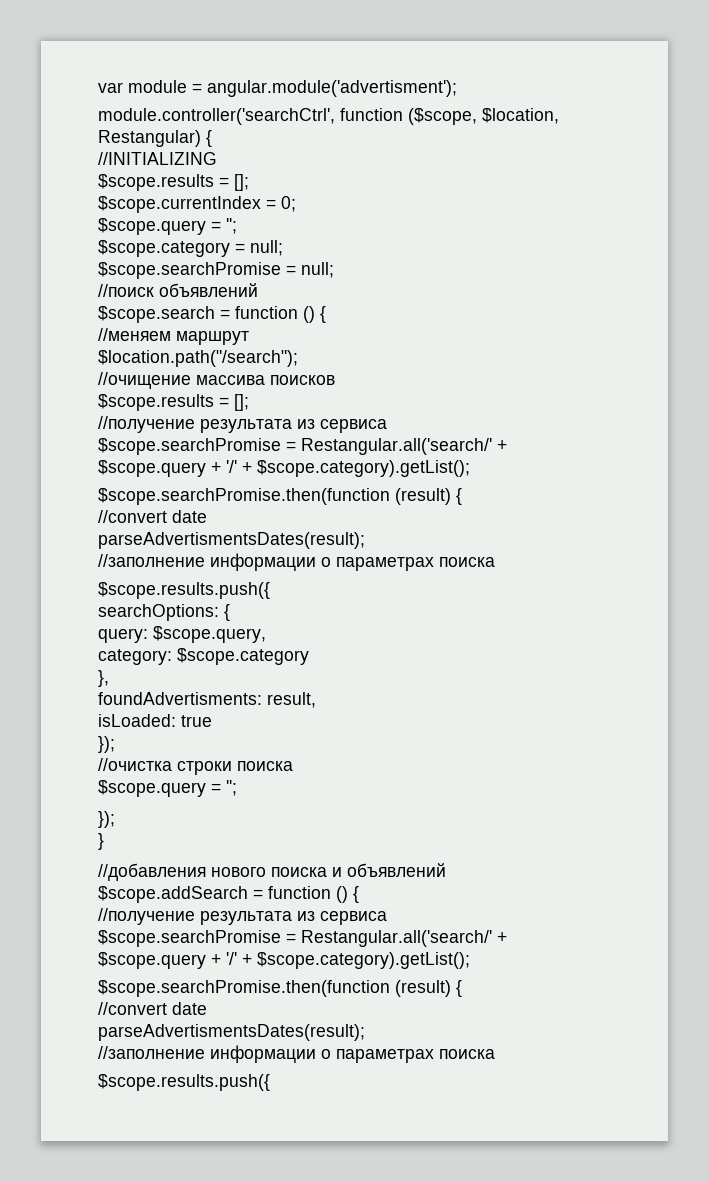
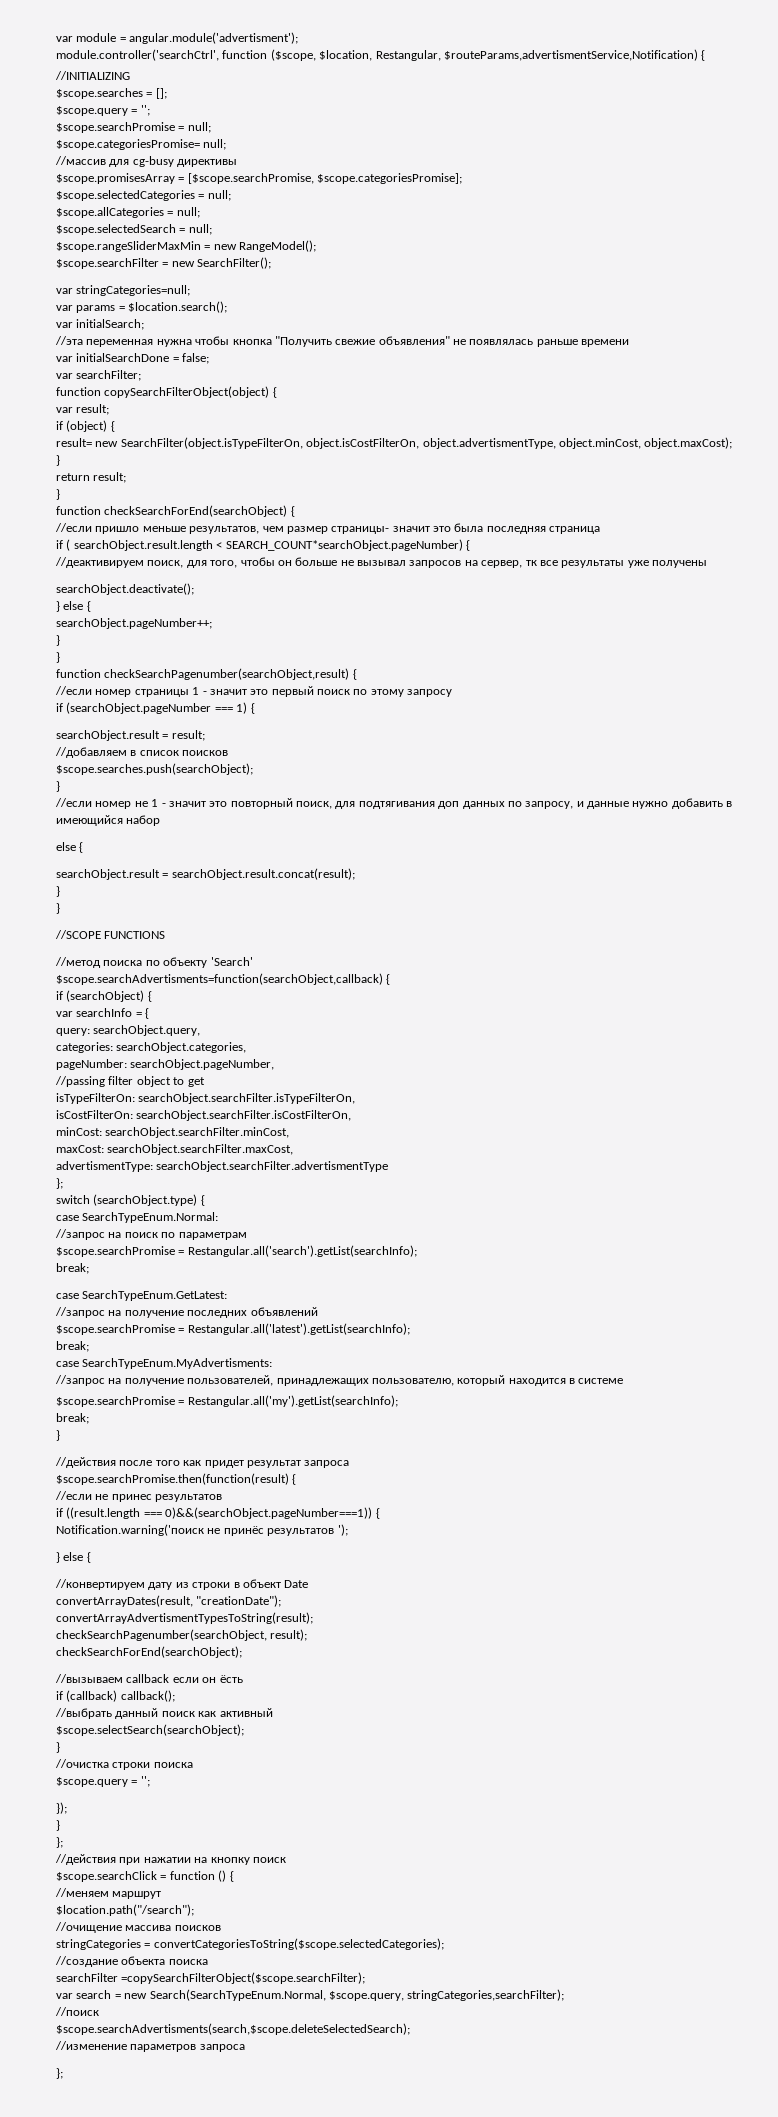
[98,130,201,147] Restangular) -> [375,49,698,61] Restangular, $routeParams,advertismentService,Notification)
[98,174,249,191] [98,196,296,213] [98,218,237,235] [98,240,283,257] $scope.results = []; // $scope.currentIndex = 0; // $scope.query = ''; // $scope.category = null; -> [56,88,167,99] [56,105,150,116] $scope.searches = []; // $scope.query = '';
[98,283,258,297] [98,306,215,323] //поиск объявлений // $scope.search -> [56,139,227,150] [55,156,238,167] [56,173,463,184] [56,190,231,201] [56,207,200,218] [56,224,212,235] [56,240,317,252] [56,257,272,269] [56,285,191,296] [56,301,228,313] [56,319,145,330] [55,336,630,347] [56,353,210,364] [56,370,142,381] [56,386,277,398] [56,404,110,415] [56,420,115,432] [56,437,733,449] [56,455,60,466] [56,472,127,483] [56,489,60,500] [56,505,295,517] [55,523,601,534] [56,539,470,551] [55,557,707,568] [56,583,194,595] [56,601,91,612] [56,618,212,629] [56,635,60,646] [56,652,60,663] [56,668,357,680] [55,686,453,697] [56,702,255,714] [56,730,205,741] [55,747,229,758] [56,763,253,775] [56,781,60,792] [55,798,733,809] [56,815,161,826] [56,842,84,853] [56,868,355,880] [56,886,60,897] [56,903,60,914] [55,930,166,939] [55,957,253,968] [56,973,391,985] [56,990,152,1002] [56,1008,150,1019] [56,1025,201,1036] [56,1042,247,1053] [56,1059,275,1070] [55,1076,205,1087] [56,1093,356,1104] [56,1110,352,1121] [56,1127,290,1138] [56,1144,294,1155] [56,1161,389,1172] [56,1178,63,1189] [56,1194,205,1206] [56,1212,219,1223] [55,1229,247,1240] [56,1245,417,1257] [56,1263,89,1274] [56,1290,228,1301] [55,1307,318,1318] [56,1323,410,1335] [56,1341,89,1352] [56,1358,273,1369] [55,1375,624,1386] [56,1395,398,1407] [56,1413,89,1424] [56,1430,60,1441] [55,1457,350,1468] [56,1473,297,1485] [55,1491,223,1502] [56,1507,380,1519] [56,1524,348,1536] [56,1552,91,1563] [55,1579,309,1590] [56,1595,282,1607] [56,1612,313,1624] [56,1629,308,1641] [56,1646,242,1658] [55,1674,243,1683] [56,1690,175,1702] [55,1708,273,1719] [56,1724,244,1736] [56,1742,60,1753] [55,1759,193,1770] [56,1776,150,1787] [56,1802,67,1814] [56,1820,60,1831] [56,1837,63,1848] [55,1854,286,1865] [56,1871,157,1882] $scope.categoriesPromise= null; // //массив для cg-busy директивы // $scope.promisesArray = [$scope.searchPromise, $scope.categoriesPromise]; // $scope.selectedCategories = null; // $scope.allCategories = null; // $scope.selectedSearch = null; // $scope.rangeSliderMaxMin = new RangeModel(); // $scope.searchFilter = new SearchFilter(); // var stringCategories=null; // var params = $location.search(); // var initialSearch; // //эта переменная нужна чтобы кнопка "Получить свежие объявления" не появлялась раньше времени // var initialSearchDone = false; // var searchFilter; // function copySearchFilterObject(object) { // var result; // if (object) { // result= new SearchFilter(object.isTypeFilterOn, object.isCostFilterOn, object.advertismentType, object.minCost, object.maxCost); // } // return result; // } // function checkSearchForEnd(searchObject) { // //если пришло меньше результатов, чем размер страницы- значит это была последняя страница // if ( searchObject.result.length < SEARCH_COUNT*searchObject.pageNumber) { // //деактивируем поиск, для того, чтобы он больше не вызывал запросов на сервер, тк все результаты уже получены // searchObject.deactivate(); // } else { // searchObject.pageNumber++; // } // } // function checkSearchPagenumber(searchObject,result) { // //если номер страницы 1 - значит это первый поиск по этому запросу // if (searchObject.pageNumber === 1) { // searchObject.result = result; // //добавляем в список поисков // $scope.searches.push(searchObject); // } // //если номер не 1 - значит это повторный поиск, для подтягивания доп данных по запросу, и данные нужно добавить в имеющийся набор // else { // searchObject.result = searchObject.result.concat(result); // } // } // //SCOPE FUNCTIONS // //метод поиска по объекту 'Search' // $scope.searchAdvertisments=function(searchObject,callback) { // if (searchObject) { // var searchInfo = { // query: searchObject.query, // categories: searchObject.categories, // pageNumber: searchObject.pageNumber, // //passing filter object to get // isTypeFilterOn: searchObject.searchFilter.isTypeFilterOn, // isCostFilterOn: searchObject.searchFilter.isCostFilterOn, // minCost: searchObject.searchFilter.minCost, // maxCost: searchObject.searchFilter.maxCost, // advertismentType: searchObject.searchFilter.advertismentType // }; // switch (searchObject.type) { // case SearchTypeEnum.Normal: // //запрос на поиск по параметрам // $scope.searchPromise = Restangular.all('search').getList(searchInfo); // break; // case SearchTypeEnum.GetLatest: // //запрос на получение последних объявлений // $scope.searchPromise = Restangular.all('latest').getList(searchInfo); // break; // case SearchTypeEnum.MyAdvertisments: // //запрос на получение пользователей, принадлежащих пользователю, который находится в системе // $scope.searchPromise = Restangular.all('my').getList(searchInfo); // break; // } // //действия после того как придет результат запроса // $scope.searchPromise.then(function(result) { // //если не принес результатов // if ((result.length === 0)&&(searchObject.pageNumber===1)) { // Notification.warning('поиск не принёс результатов '); // } else { // //конвертируем дату из строки в объект Date // convertArrayDates(result, "creationDate"); // convertArrayAdvertismentTypesToString(result); // checkSearchPagenumber(searchObject, result); // checkSearchForEnd(searchObject); // //вызываем callback если он ёсть // if (callback) callback(); // //выбрать данный поиск как активный // $scope.selectSearch(searchObject); // } // //очистка строки поиска // $scope.query = ''; // }); // } // }; // //действия при нажатии на кнопку поиск // $scope.searchClick
[98,394,249,411] [98,416,387,433] [98,438,507,455] [98,460,470,477] [98,488,462,505] [98,510,207,523] [98,532,365,549] [98,553,495,571] [98,582,270,599] [98,604,230,621] [98,626,266,643] [98,648,309,665] [98,670,109,687] [98,692,316,708] [98,714,212,727] [98,736,115,753] [98,758,293,775] [98,780,237,797] [98,811,115,828] [98,833,104,850] [98,863,446,881] [98,886,359,903] [98,908,387,925] [98,930,507,947] [98,952,470,969] [98,980,462,997] [98,1002,207,1015] [98,1024,365,1041] [98,1045,495,1063] [98,1074,270,1091] $scope.results = []; // //получение результата из сервиса // $scope.searchPromise = Restangular.all('search/' + $scope.query + '/' + $scope.category).getList(); // $scope.searchPromise.then(function (result) { // //convert date // parseAdvertismentsDates(result); // //заполнение информации о параметрах поиска // $scope.results.push({ // searchOptions: { // query: $scope.query, // category: $scope.category // }, // foundAdvertisments: result, // isLoaded: true // }); // //очистка строки поиска // $scope.query = ''; // }); // } // //добавления нового поиска и объявлений // $scope.addSearch = function () { // //получение результата из сервиса // $scope.searchPromise = Restangular.all('search/' + $scope.query + '/' + $scope.category).getList(); // $scope.searchPromise.then(function (result) { // //convert date // parseAdvertismentsDates(result); // //заполнение информации о параметрах поиска // $scope.results.push({ -> [56,1938,444,1950] [55,1956,208,1967] [56,1972,366,1984] [56,1989,565,2001] [55,2007,99,2016] [56,2023,410,2035] [55,2041,245,2052] [56,2068,63,2079] stringCategories = convertCategoriesToString($scope.selectedCategories); // //создание объекта поиска // searchFilter =copySearchFilterObject($scope.searchFilter); // var search = new Search(SearchTypeEnum.Normal, $scope.query, stringCategories,searchFilter); // //поиск // $scope.searchAdvertisments(search,$scope.deleteSelectedSearch); // //изменение параметров запроса // };

